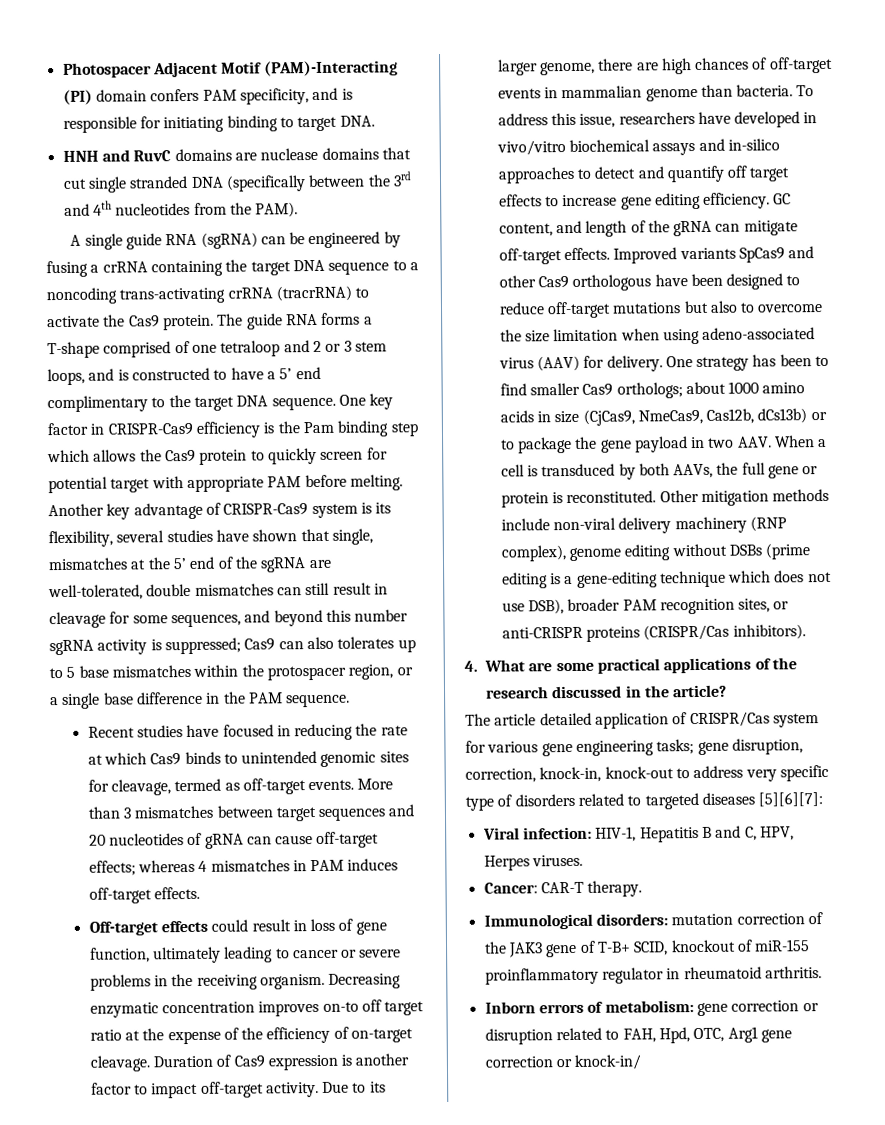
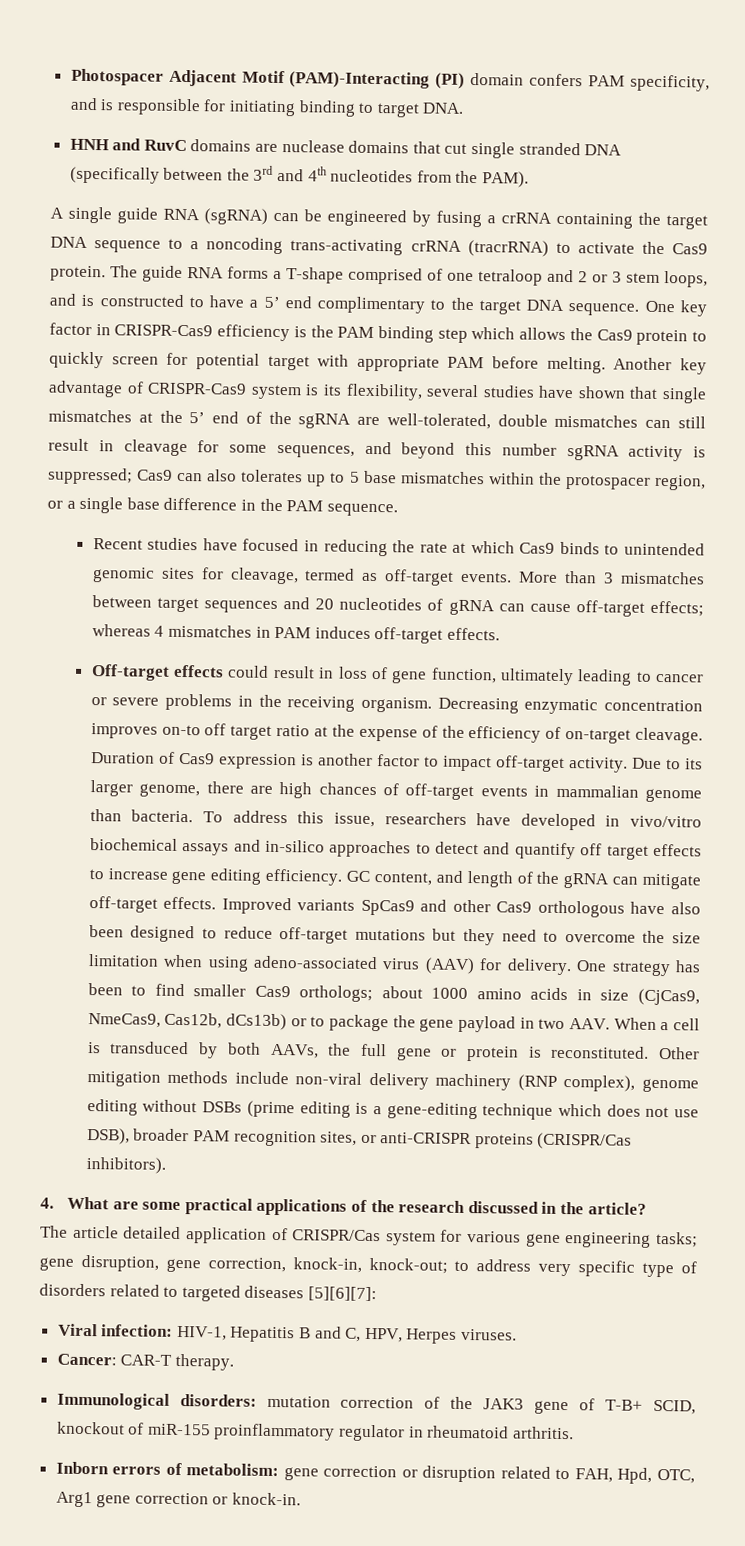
[302,421,334,434] Pam -> [337,326,375,338] PAM
[331,528,373,545] single, -> [662,387,707,404] single
(688, 280) none -> [670,902,701,915] also
[709,300,738,313] also -> [462,928,537,946] they need
(803, 746) none -> [165,1258,201,1273] gene
[604,766,674,779] knock-out -> [368,1257,448,1274] knock-out;
[574,1054,642,1070] knock-in/ -> [232,1492,302,1506] knock-in.

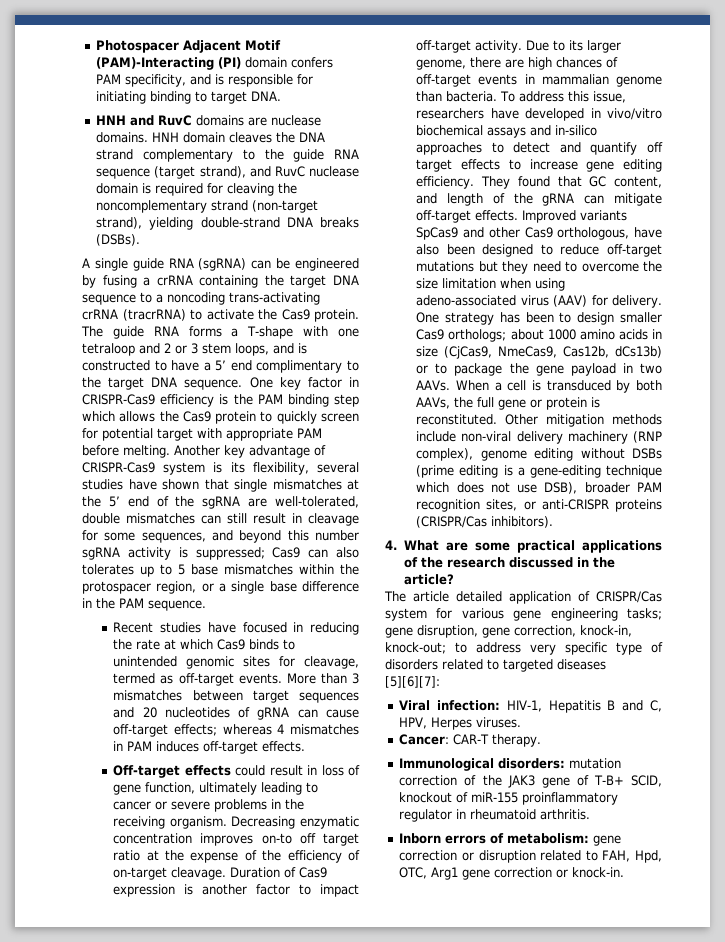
[348,140,623,159] [69,165,530,188] domains that cut single stranded DNA (specifically between the 3rd and 4th nucleotides from the PAM). -> [96,132,326,143] [96,149,359,162] [96,166,359,179] [96,183,298,196] [96,200,319,213] [96,217,359,230] [96,234,141,246] domains. HNH domain cleaves the DNA strand complementary to the guide RNA sequence (target strand), and RuvC nuclease domain is required for cleaving the noncomplementary strand (non-target strand), yielding double-strand DNA breaks (DSBs).
[348,267,443,285] comprised of -> [303,326,329,336] with
(343, 877) none -> [480,176,582,189] They found that
[537,900,625,918] orthologous -> [557,227,630,240] orthologous,
[154,983,185,997] find -> [577,312,615,325] design
[569,1018,611,1030] AAV. -> [416,380,451,391] AAVs.

